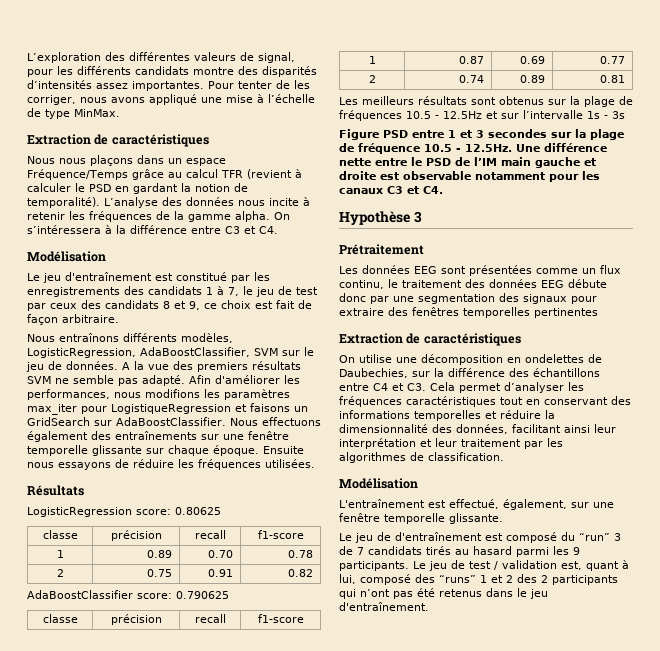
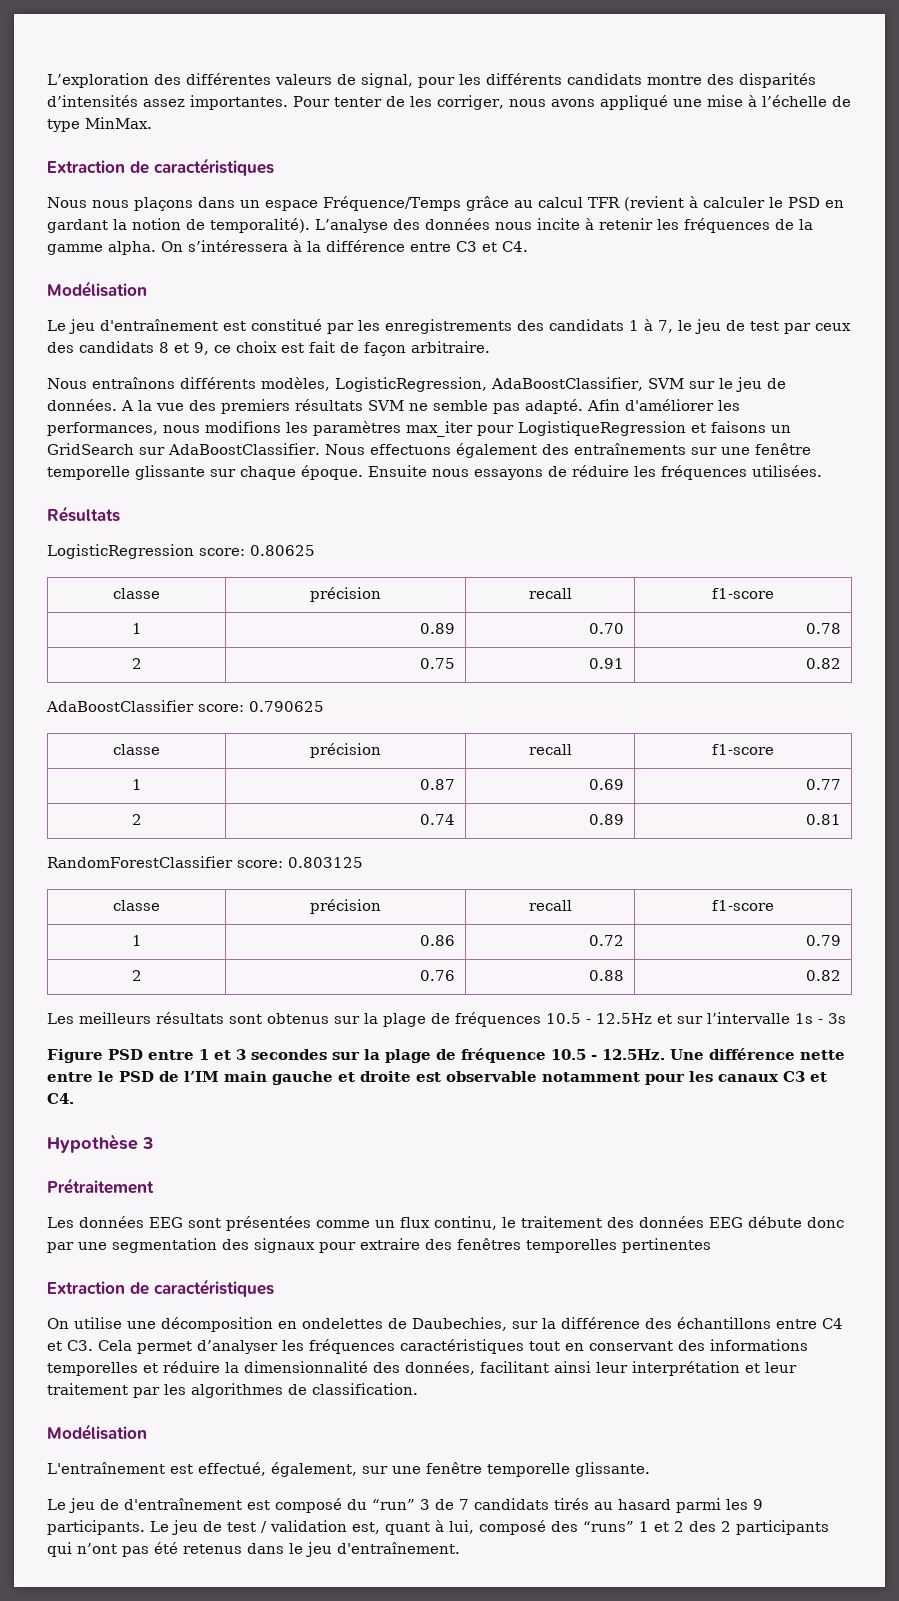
(626, 79) none -> [47,856,363,868] [113,900,160,911] [310,899,381,914] [528,900,572,911] [712,900,775,911] [131,935,142,946] [419,935,455,946] [588,935,624,946] [805,935,841,946] [131,970,142,981] [419,970,455,981] [588,970,624,981] [805,970,841,981] // RandomForestClassifier score: 0.803125 // classe | précision | recall | f1-score // 1 | 0.86 | 0.72 | 0.79 // 2 | 0.76 | 0.88 | 0.82

